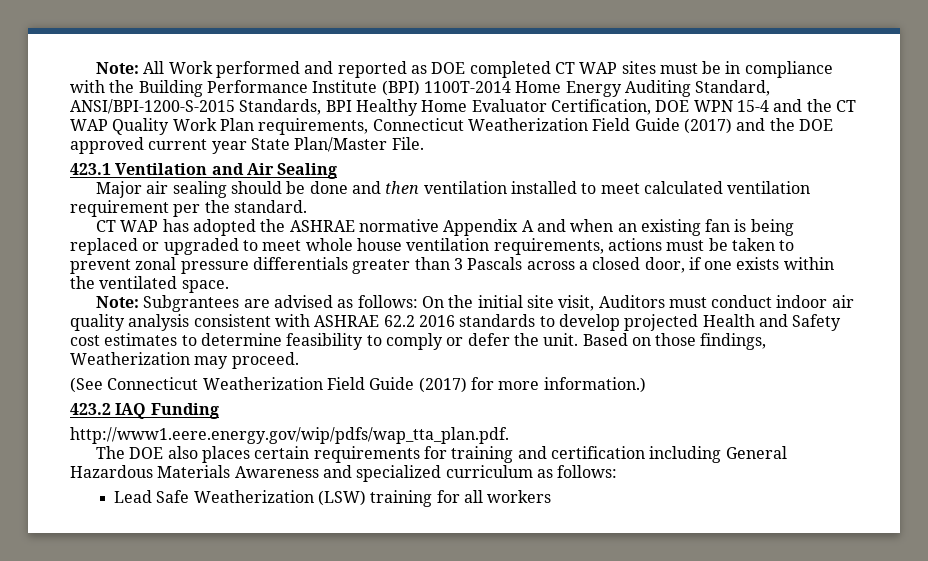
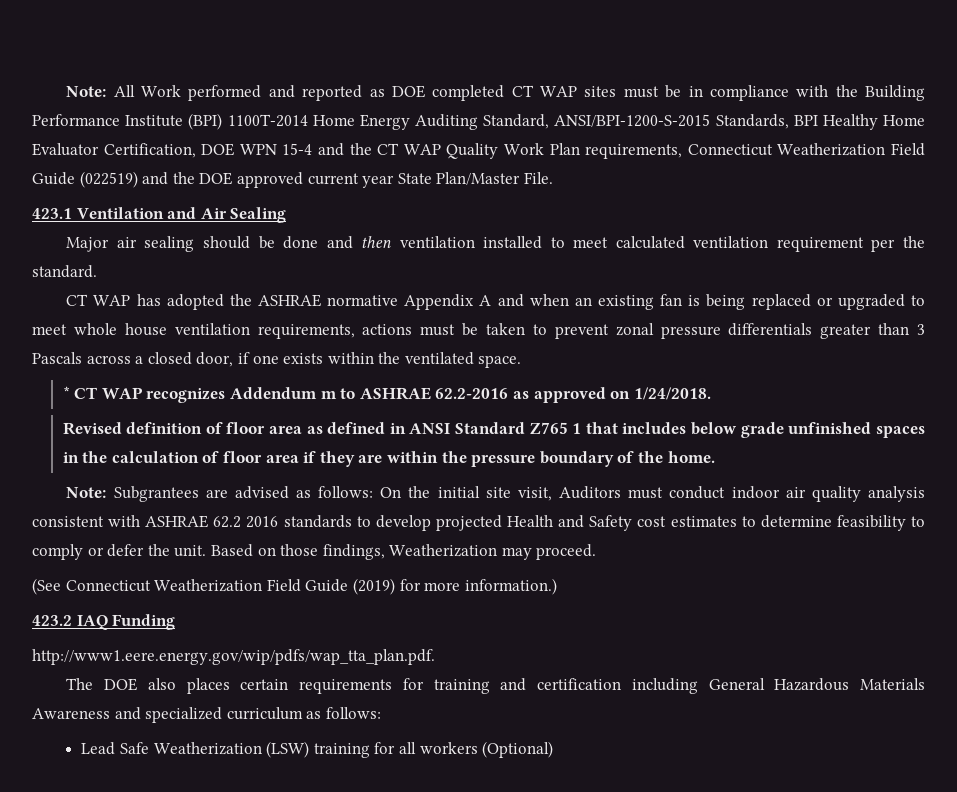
[683,118,732,134] (2017) -> [79,171,138,188] (022519)
(229, 286) none -> [62,386,711,403] [62,422,925,438] [62,451,715,467] // * CT WAP recognizes Addendum m to ASHRAE 62.2-2016 as approved on 1/24/2018. // Revised definition of floor area as defined in ANSI Standard Z765 1 that includes below grade unfinished spaces in the calculation of floor area if they are within the pressure boundary of the home.
[418,377,467,393] (2017) -> [352,578,395,595] (2019)
(552, 496) none -> [482,741,554,758] (Optional)

